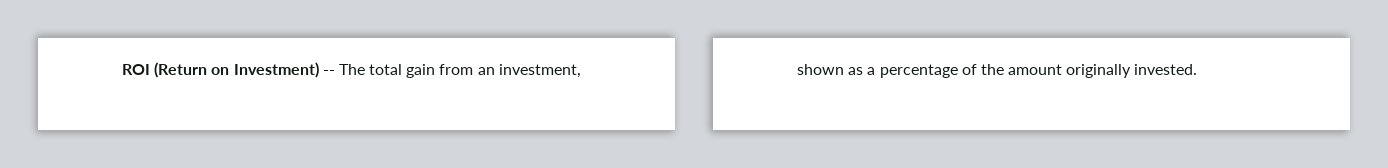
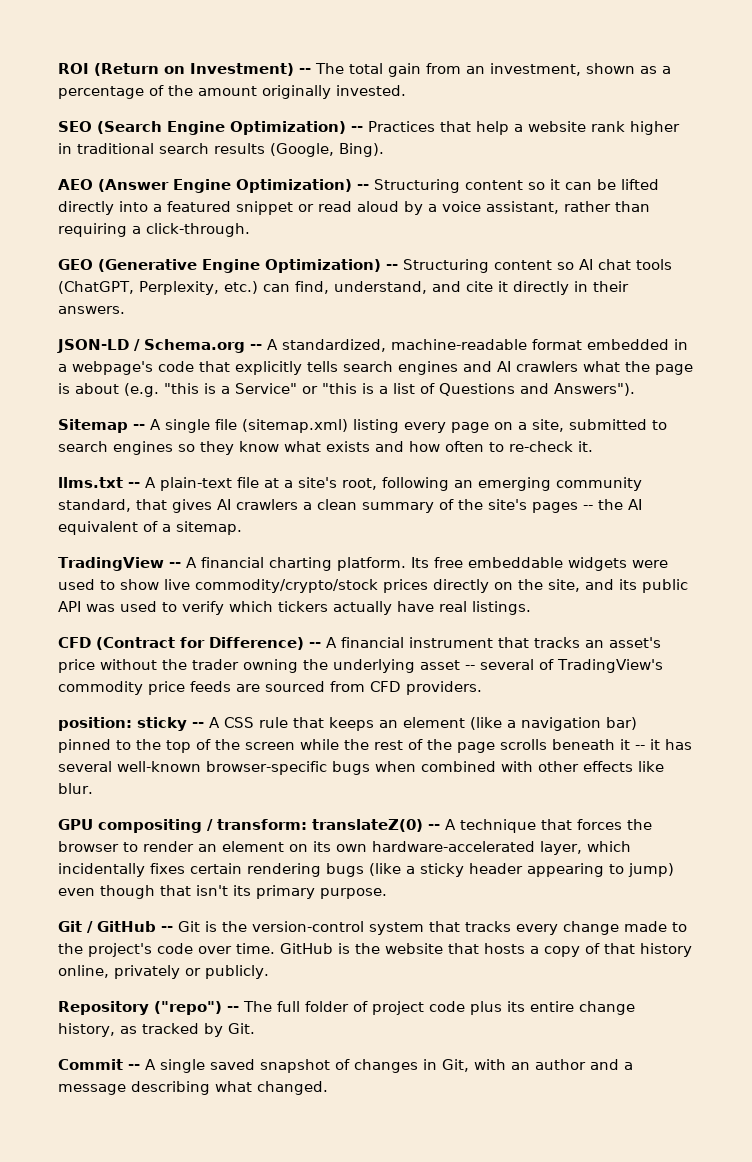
(1198, 69) none -> [58,121,680,135] [58,143,384,157] [58,179,659,193] [58,201,650,215] [58,223,250,237] [58,259,672,273] [58,281,629,295] [58,306,125,314] [57,339,688,353] [58,361,693,375] [58,383,635,397] [58,419,667,433] [58,441,593,455] [58,477,642,491] [58,499,642,513] [58,521,242,535] [58,557,668,571] [58,579,688,593] [58,601,531,615] [58,637,661,650] [58,659,663,673] [58,681,482,695] [58,717,637,731] [58,739,692,753] [58,761,664,775] [58,783,93,794] [58,819,652,833] [58,841,631,855] [58,863,674,877] [58,885,387,899] [58,921,687,935] [58,943,692,957] [58,965,269,979] [58,1001,635,1015] [58,1023,255,1037] [58,1059,633,1073] [58,1081,328,1095] // SEO (Search Engine Optimization) -- Practices that help a website rank higher in traditional search results (Google, Bing). // AEO (Answer Engine Optimization) -- Structuring content so it can be lifted directly into a featured snippet or read aloud by a voice assistant, rather than requiring a click-through. // GEO (Generative Engine Optimization) -- Structuring content so AI chat tools (ChatGPT, Perplexity, etc.) can find, understand, and cite it directly in their answers. // JSON-LD / Schema.org -- A standardized, machine-readable format embedded in a webpage's code that explicitly tells search engines and AI crawlers what the page is about (e.g. "this is a Service" or "this is a list of Questions and Answers"). // Sitemap -- A single file (sitemap.xml) listing every page on a site, submitted to search engines so they know what exists and how often to re-check it. // llms.txt -- A plain-text file at a site's root, following an emerging community standard, that gives AI crawlers a clean summary of the site's pages -- the AI equivalent of a sitemap. // TradingView -- A financial charting platform. Its free embeddable widgets were used to show live commodity/crypto/stock prices directly on the site, and its public API was used to verify which tickers actually have real listings. // CFD (Contract for Difference) -- A financial instrument that tracks an asset's price without the trader owning the underlying asset -- several of TradingView's commodity price feeds are sourced from CFD providers. // position: sticky -- A CSS rule that keeps an element (like a navigation bar) pinned to the top of the screen while the rest of the page scrolls beneath it -- it has several well-known browser-specific bugs when combined with other effects like blur. // GPU compositing / transform: translateZ(0) -- A technique that forces the browser to render an element on its own hardware-accelerated layer, which incidentally fixes certain rendering bugs (like a sticky header appearing to jump) even though that isn't its primary purpose. // Git / GitHub -- Git is the version-control system that tracks every change made to the project's code over time. GitHub is the website that hosts a copy of that history online, privately or publicly. // Repository ("repo") -- The full folder of project code plus its entire change history, as tracked by Git. // Commit -- A single saved snapshot of changes in Git, with an author and a message describing what changed.

